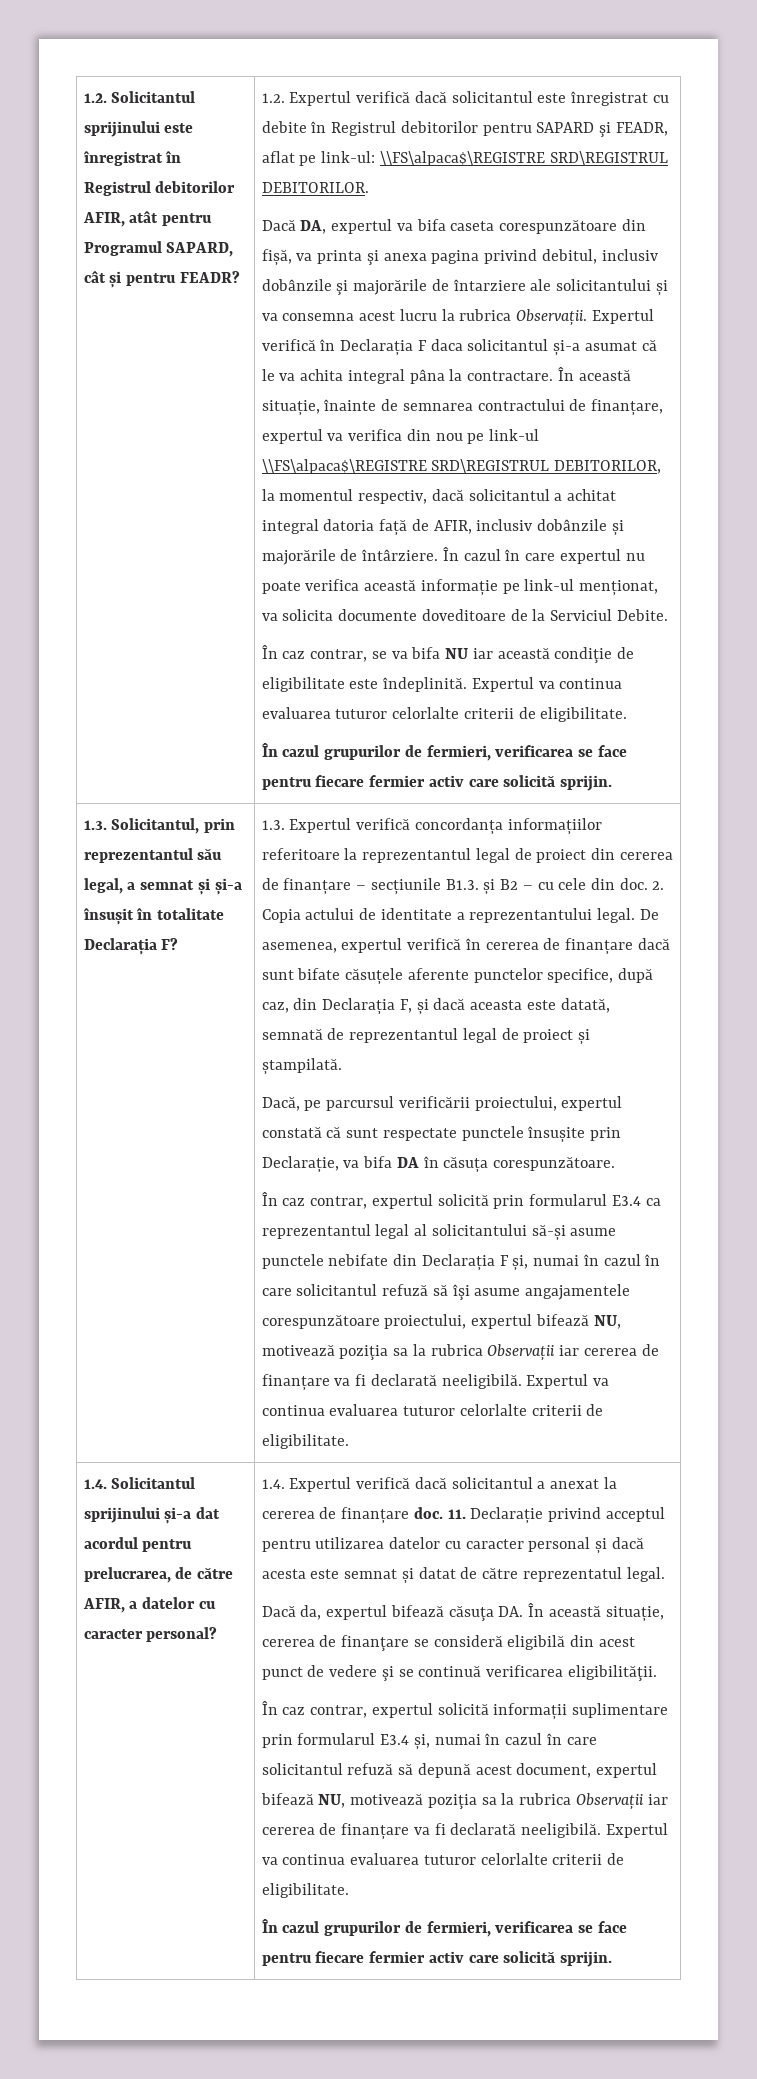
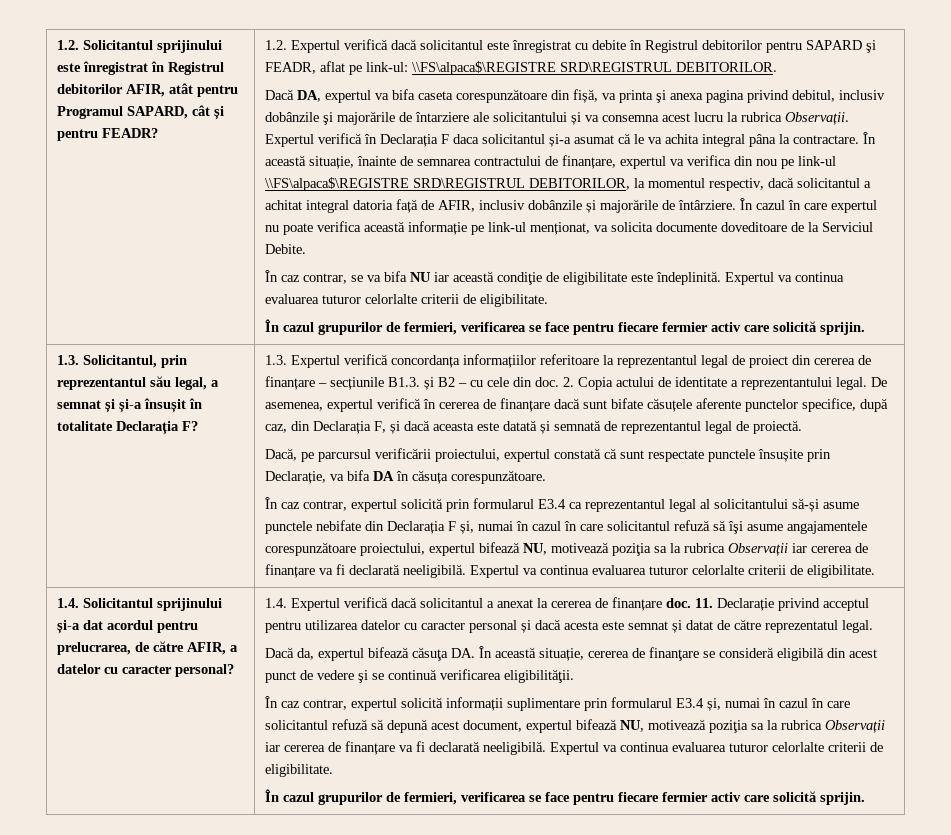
[560,998,610,1013] datată, -> [502,420,550,434] datată și
[523,1029,591,1045] [261,1058,342,1075] proiect și ștampilată. -> [752,420,802,434] proiectă.

